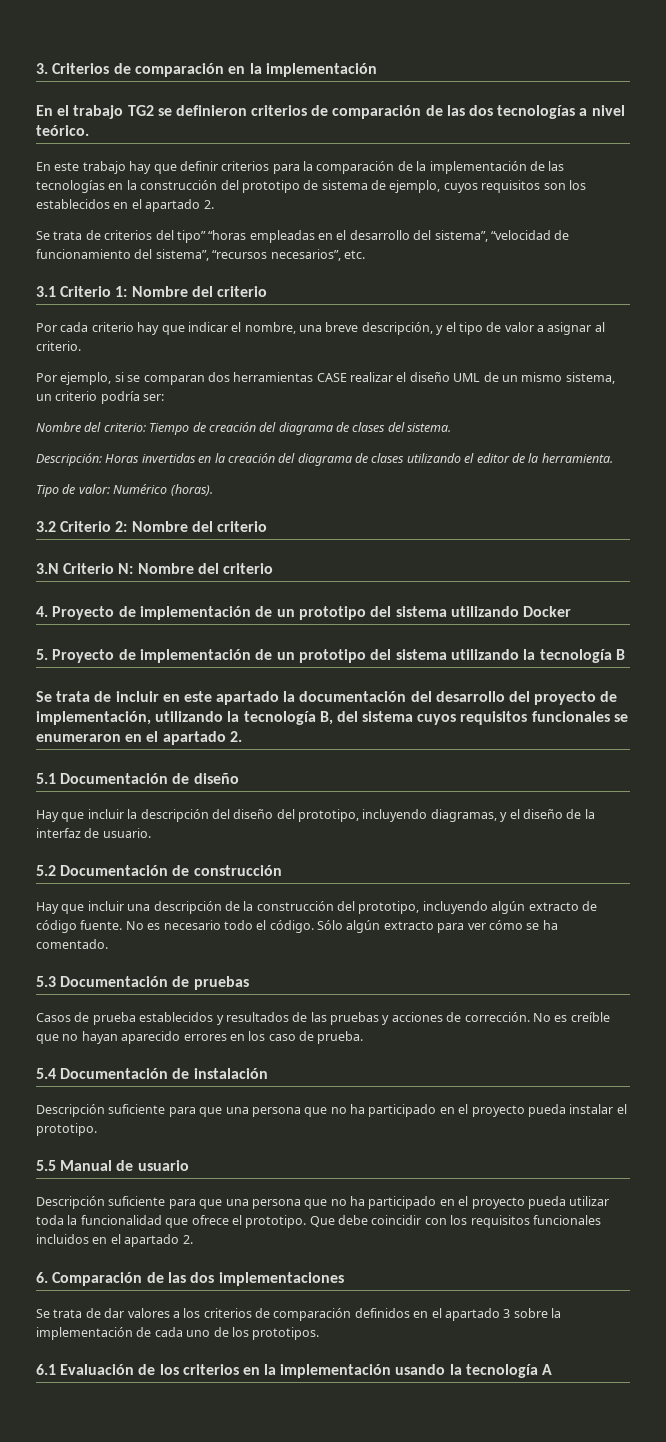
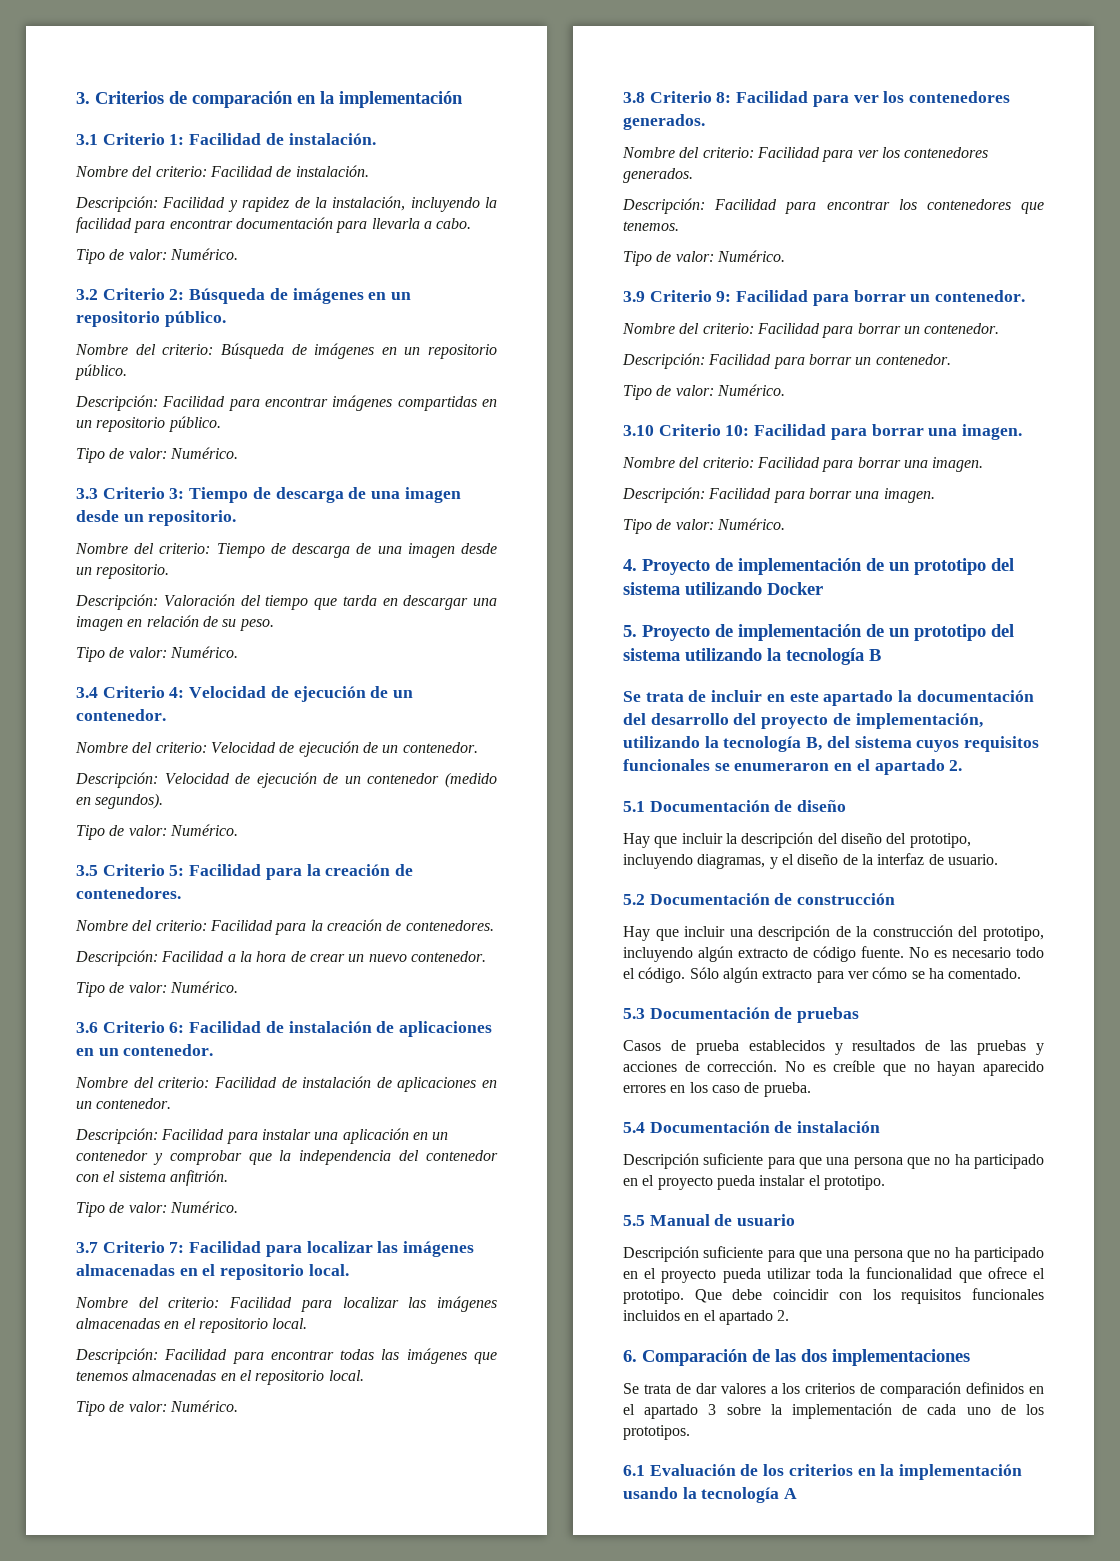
[36,105,625,119] [36,125,89,136] [36,161,565,174] [36,180,586,193] [36,199,214,212] [36,230,570,243] [36,249,365,261] [36,286,267,297] [36,322,605,335] [36,341,81,351] [36,372,615,385] [36,391,165,404] En el trabajo TG2 se definieron criterios de comparación de las dos tecnologías a nivel teórico. // En este trabajo hay que definir criterios para la comparación de la implementación de las tecnologías en la construcción del prototipo de sistema de ejemplo, cuyos requisitos son los establecidos en el apartado 2. // Se trata de criterios del tipo” “horas empleadas en el desarrollo del sistema”, “velocidad de funcionamiento del sistema”, “recursos necesarios”, etc. // 3.1 Criterio 1: Nombre del criterio // Por cada criterio hay que indicar el nombre, una breve descripción, y el tipo de valor a asignar al criterio. // Por ejemplo, si se comparan dos herramientas CASE realizar el diseño UML de un mismo sistema, un criterio podría ser: -> [76,133,376,145] [75,165,369,177] [75,196,497,212] [76,217,472,233] [76,248,238,264] [76,288,412,304] [76,311,226,327] [75,343,497,359] [75,364,127,380] [75,395,497,411] [76,416,221,432] [76,447,238,463] [76,487,461,503] [76,510,237,526] 3.1 Criterio 1: Facilidad de instalación. // Nombre del criterio: Facilidad de instalación. // Descripción: Facilidad y rapidez de la instalación, incluyendo la facilidad para encontrar documentación para llevarla a cabo. // Tipo de valor: Numérico. // 3.2 Criterio 2: Búsqueda de imágenes en un repositorio público. // Nombre del criterio: Búsqueda de imágenes en un repositorio público. // Descripción: Facilidad para encontrar imágenes compartidas en un repositorio público. // Tipo de valor: Numérico. // 3.3 Criterio 3: Tiempo de descarga de una imagen desde un repositorio.
[208,422,452,435] [36,453,613,466] [36,484,213,497] [36,521,267,532] [36,563,273,574] creación del diagrama de clases del sistema. // Descripción: Horas invertidas en la creación del diagrama de clases utilizando el editor de la herramienta. // Tipo de valor: Numérico (horas). // 3.2 Criterio 2: Nombre del criterio // 3.N Criterio N: Nombre del criterio -> [292,543,498,558] [76,564,170,579] [75,594,497,610] [76,615,274,631] [76,646,238,662] [76,686,414,702] [76,709,166,721] [75,741,478,757] [75,772,497,788] [76,793,164,809] [76,824,238,840] [76,864,414,880] [76,887,181,899] [75,919,494,935] [75,950,486,966] [76,981,238,997] [76,1021,493,1037] [76,1044,214,1056] [75,1076,497,1092] [76,1098,172,1109] [75,1128,449,1144] [76,1150,498,1165] [76,1170,228,1186] [76,1201,238,1217] [76,1241,475,1257] [76,1264,349,1280] [75,1296,498,1312] [76,1318,308,1333] [75,1348,497,1364] [76,1370,364,1385] [76,1400,238,1416] [623,91,1011,107] [623,114,705,130] [622,147,989,162] [623,168,693,183] [622,198,1044,214] [623,221,679,231] [623,250,785,266] [623,290,1026,306] [622,323,1000,338] [622,353,951,369] [623,384,785,400] [623,424,1023,440] [622,457,984,472] [622,487,935,503] [623,518,785,534] descarga de una imagen desde un repositorio. // Descripción: Valoración del tiempo que tarda en descargar una imagen en relación de su peso. // Tipo de valor: Numérico. // 3.4 Criterio 4: Velocidad de ejecución de un contenedor. // Nombre del criterio: Velocidad de ejecución de un contenedor. // Descripción: Velocidad de ejecución de un contenedor (medido en segundos). // Tipo de valor: Numérico. // 3.5 Criterio 5: Facilidad para la creación de contenedores. // Nombre del criterio: Facilidad para la creación de contenedores. // Descripción: Facilidad a la hora de crear un nuevo contenedor. // Tipo de valor: Numérico. // 3.6 Criterio 6: Facilidad de instalación de aplicaciones en un contenedor. // Nombre del criterio: Facilidad de instalación de aplicaciones en un contenedor. // Descripción: Facilidad para instalar una aplicación en un contenedor y comprobar que la independencia del contenedor con el sistema anfitrión. // Tipo de valor: Numérico. // 3.7 Criterio 7: Facilidad para localizar las imágenes almacenadas en el repositorio local. // Nombre del criterio: Facilidad para localizar las imágenes almacenadas en el repositorio local. // Descripción: Facilidad para encontrar todas las imágenes que tenemos almacenadas en el repositorio local. // Tipo de valor: Numérico. // 3.8 Criterio 8: Facilidad para ver los contenedores generados. // Nombre del criterio: Facilidad para ver los contenedores generados. // Descripción: Facilidad para encontrar los contenedores que tenemos. // Tipo de valor: Numérico. // 3.9 Criterio 9: Facilidad para borrar un contenedor. // Nombre del criterio: Facilidad para borrar un contenedor. // Descripción: Facilidad para borrar un contenedor. // Tipo de valor: Numérico. // 3.10 Criterio 10: Facilidad para borrar una imagen. // Nombre del criterio: Facilidad para borrar una imagen. // Descripción: Facilidad para borrar una imagen. // Tipo de valor: Numérico.

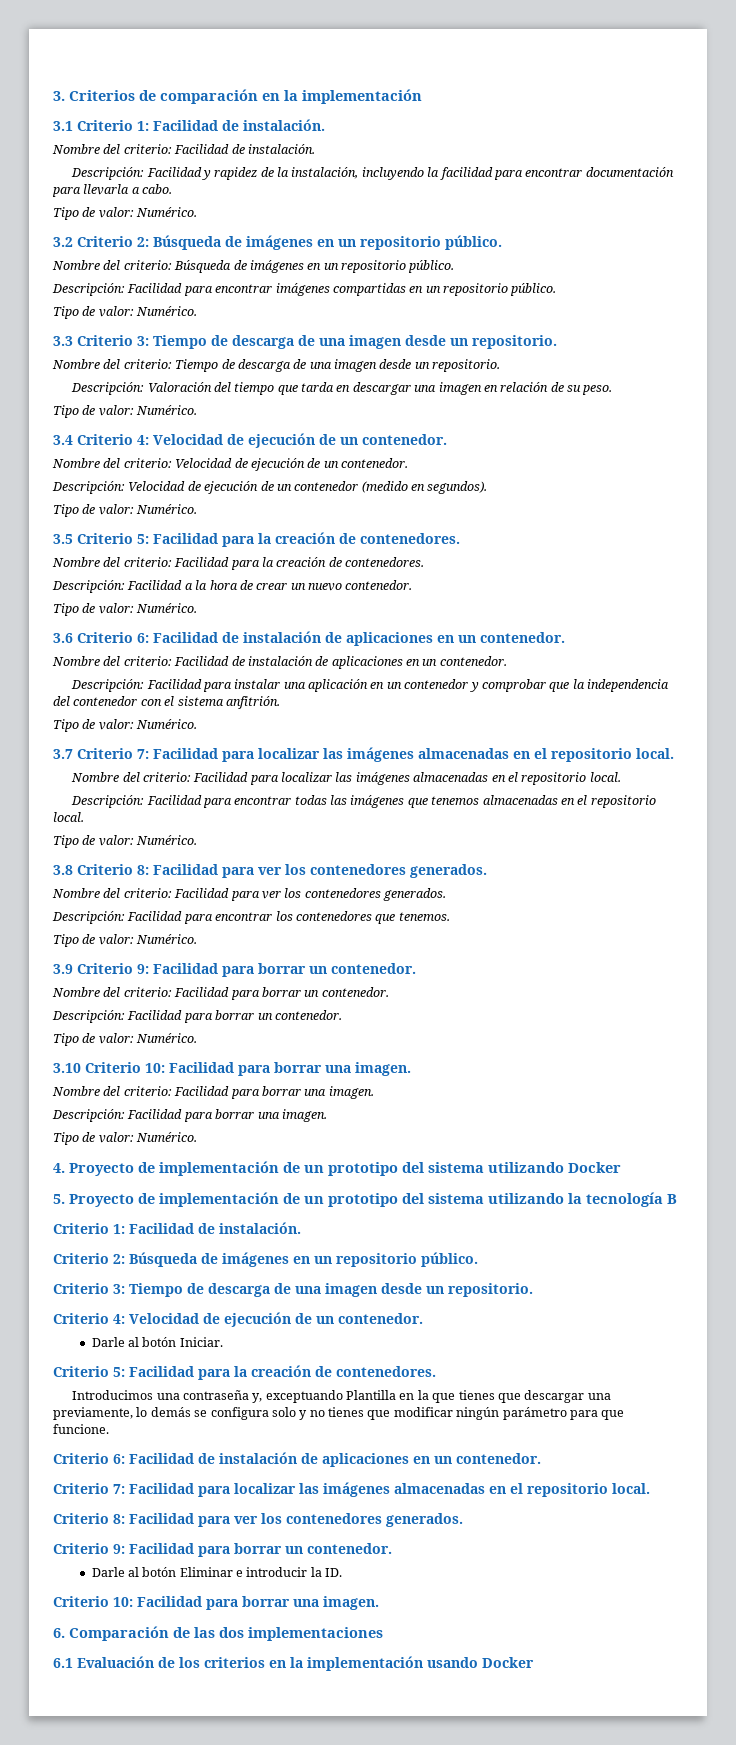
[623,690,1034,706] [623,713,983,729] [623,736,1040,752] [623,759,963,775] [623,800,847,812] [623,832,971,848] [623,853,998,869] [623,893,896,905] [623,925,1044,941] [623,946,1044,962] [623,967,1022,983] [623,1007,860,1023] [623,1040,1044,1055] [623,1060,1044,1076] [623,1082,811,1097] [623,1121,881,1133] [623,1153,1044,1169] [623,1175,885,1190] [623,1214,796,1226] [623,1246,1044,1262] [623,1267,1045,1283] [623,1288,1044,1304] [623,1310,790,1325] Se trata de incluir en este apartado la documentación del desarrollo del proyecto de implementación, utilizando la tecnología B, del sistema cuyos requisitos funcionales se enumeraron en el apartado 2. // 5.1 Documentación de diseño // Hay que incluir la descripción del diseño del prototipo, incluyendo diagramas, y el diseño de la interfaz de usuario. // 5.2 Documentación de construcción // Hay que incluir una descripción de la construcción del prototipo, incluyendo algún extracto de código fuente. No es necesario todo el código. Sólo algún extracto para ver cómo se ha comentado. // 5.3 Documentación de pruebas // Casos de prueba establecidos y resultados de las pruebas y acciones de corrección. No es creíble que no hayan aparecido errores en los caso de prueba. // 5.4 Documentación de instalación // Descripción suficiente para que una persona que no ha participado en el proyecto pueda instalar el prototipo. // 5.5 Manual de usuario // Descripción suficiente para que una persona que no ha participado en el proyecto pueda utilizar toda la funcionalidad que ofrece el prototipo. Que debe coincidir con los requisitos funcionales incluidos en el apartado 2. -> [53,1222,301,1234] [53,1252,478,1267] [53,1283,533,1297] [53,1312,423,1327] [91,1337,223,1347] [53,1365,436,1380] [72,1390,611,1403] [53,1407,625,1420] [53,1424,109,1434] [53,1452,541,1467] [53,1482,650,1497] [53,1513,463,1527] [53,1543,392,1557] [91,1567,343,1577] [53,1596,379,1610] Criterio 1: Facilidad de instalación. // Criterio 2: Búsqueda de imágenes en un repositorio público. // Criterio 3: Tiempo de descarga de una imagen desde un repositorio. // Criterio 4: Velocidad de ejecución de un contenedor. // Darle al botón Iniciar. // Criterio 5: Facilidad para la creación de contenedores. // Introducimos una contraseña y, exceptuando Plantilla en la que tienes que descargar una previamente, lo demás se configura solo y no tienes que modificar ningún parámetro para que funcione. // Criterio 6: Facilidad de instalación de aplicaciones en un contenedor. // Criterio 7: Facilidad para localizar las imágenes almacenadas en el repositorio local. // Criterio 8: Facilidad para ver los contenedores generados. // Criterio 9: Facilidad para borrar un contenedor. // Darle al botón Eliminar e introducir la ID. // Criterio 10: Facilidad para borrar una imagen.
[623,1382,1044,1398] [623,1403,1044,1419] [623,1425,690,1440] // Se trata de dar valores a los criterios de comparación definidos en el apartado 3 sobre la implementación de cada uno de los prototipos. -> (383, 1634) none
[682,1487,798,1503] la tecnología A -> [482,1657,534,1668] Docker

